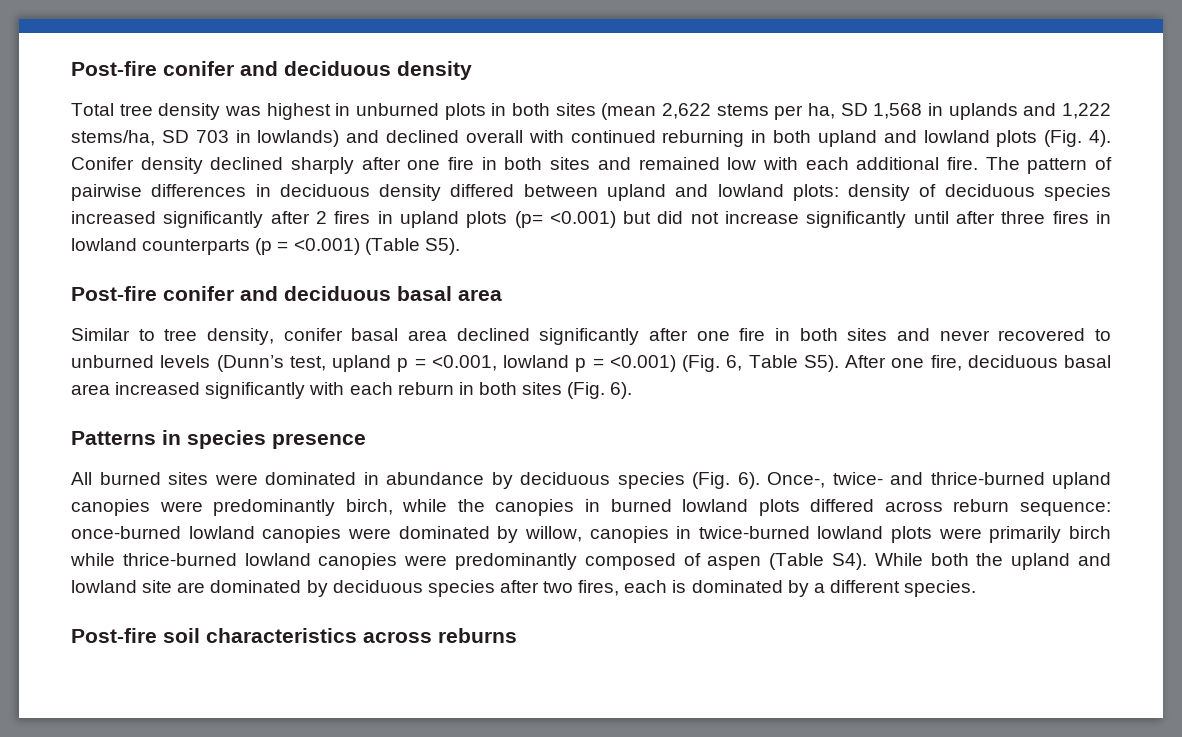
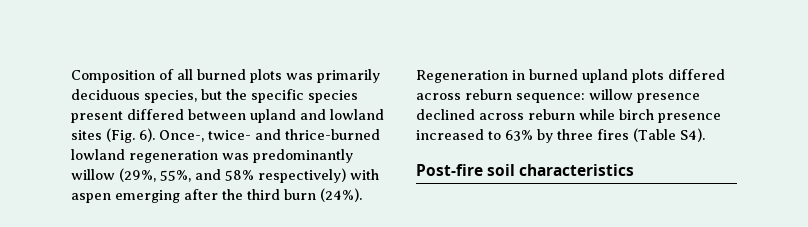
[71,61,472,80] [71,103,1111,120] [71,130,1112,147] [71,157,1113,174] [71,184,442,201] Post-fire conifer and deciduous density // Total tree density was highest in unburned plots in both sites (mean 2,622 stems per ha, SD 1,568 in uplands and 1,222 stems/ha, SD 703 in lowlands) and declined overall with continued reburning in both upland and lowland plots (Fig. 4). Conifer density declined sharply after one fire in both sites and remained low with each additional fire. The pattern of pairwise differences in deciduous density -> [71,69,380,83] [71,89,358,103] [71,111,123,123] Composition of all burned plots was primarily deciduous species, but the specific species present
[792,184,1112,201] [71,211,1111,228] [71,238,460,255] [71,286,502,301] [71,328,1111,345] [71,355,1111,372] [71,382,633,399] [71,430,366,449] [71,472,685,489] plots: density of deciduous species increased significantly after 2 fires in upland plots (p= <0.001) but did not increase significantly until after three fires in lowland counterparts (p = <0.001) (Table S5). // Post-fire conifer and deciduous basal area // Similar to tree density, conifer basal area declined significantly after one fire in both sites and never recovered to unburned levels (Dunn’s test, upland p = <0.001, lowland p = <0.001) (Fig. 6, Table S5). After one fire, deciduous basal area increased significantly with each reburn in both sites (Fig. 6). // Patterns in species presence // All burned sites were dominated in abundance by deciduous species -> [71,130,102,140] sites
[1052,472,1111,489] [71,499,575,516] upland canopies were predominantly birch, while the canopies -> [71,149,353,163] [71,168,379,183] [71,188,362,203] [416,70,508,83] lowland regeneration was predominantly willow (29%, 55%, and 58% respectively) with aspen emerging after the third burn (24%). Regeneration
[682,499,749,512] lowland -> [582,69,628,83] upland
[71,526,1111,543] [70,553,1111,570] [71,580,977,597] once-burned lowland canopies were dominated by willow, canopies in twice-burned lowland plots were primarily birch while thrice-burned lowland canopies were predominantly composed of aspen (Table S4). While both the upland and lowland site are dominated by deciduous species after two fires, each is dominated by a different species. -> [589,89,700,103] [416,109,721,123] [416,128,705,143] willow presence declined across reburn while birch presence increased to 63% by three fires (Table S4).
[363,628,517,643] across reburns -> (635, 170) none

